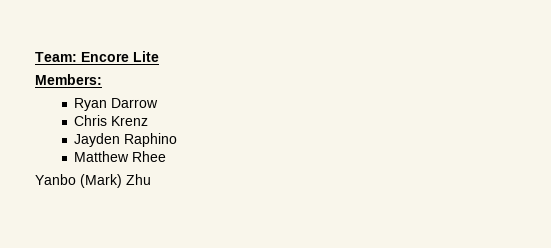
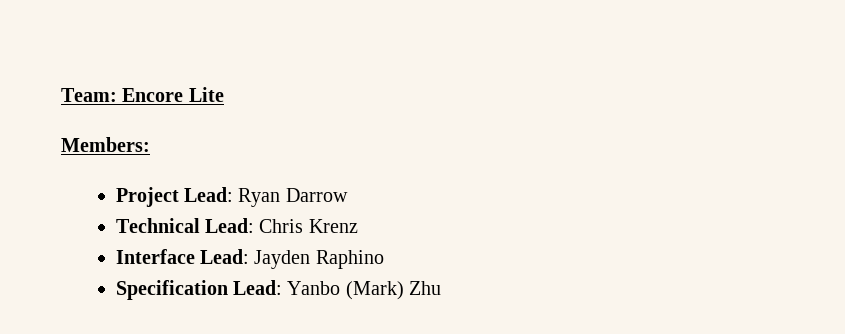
(102, 79) none -> [115,187,233,207] Project Lead:
(159, 103) none -> [115,218,254,233] Technical Lead:
(149, 121) none -> [115,249,249,264] Interface Lead:
[74,151,167,162] Matthew Rhee // -> [115,280,282,300] Specification Lead:

